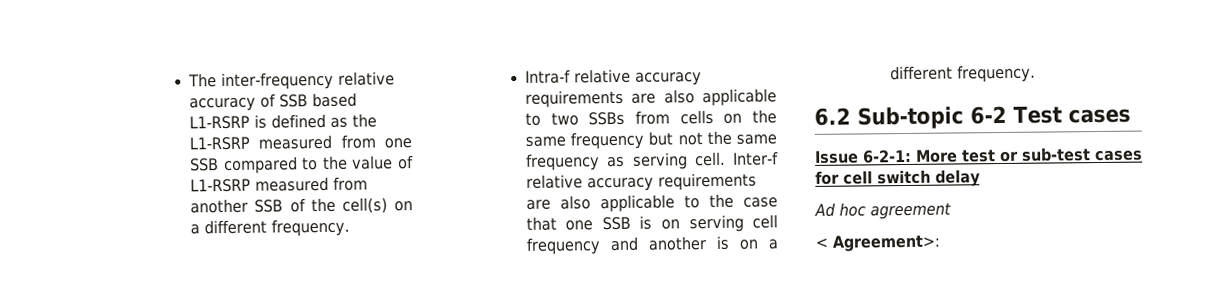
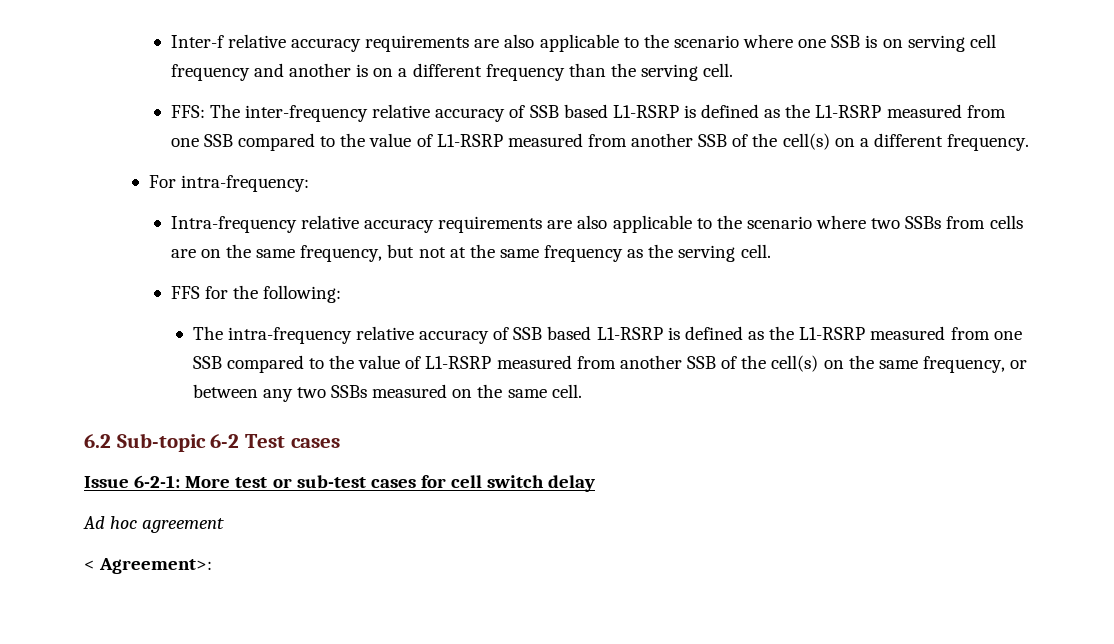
(188, 80) none -> [170,34,996,52] [170,63,734,81] [170,105,205,118] Inter-f relative accuracy requirements are also applicable to the scenario where one SSB is on serving cell frequency and another is on a different frequency than the serving cell. // FFS:
[524,68,702,86] [524,88,777,108] [524,109,777,126] [524,130,777,150] [525,151,780,171] [525,172,757,192] [525,193,778,213] [525,214,778,233] [525,235,779,255] [889,64,1036,83] Intra-f relative accuracy requirements are also applicable to two SSBs from cells on the same frequency but not the same frequency as serving cell. Inter-f relative accuracy requirements are also applicable to the case that one SSB is on serving cell frequency and another is on a different frequency. -> [148,175,309,192] [170,215,1023,233] [170,244,771,262] [170,285,342,303] [192,326,1022,344] [192,355,1028,373] [192,384,582,402] For intra-frequency: // Intra-frequency relative accuracy requirements are also applicable to the scenario where two SSBs from cells are on the same frequency, but not at the same frequency as the serving cell. // FFS for the following: // The intra-frequency relative accuracy of SSB based L1-RSRP is defined as the L1-RSRP measured from one SSB compared to the value of L1-RSRP measured from another SSB of the cell(s) on the same frequency, or between any two SSBs measured on the same cell.

